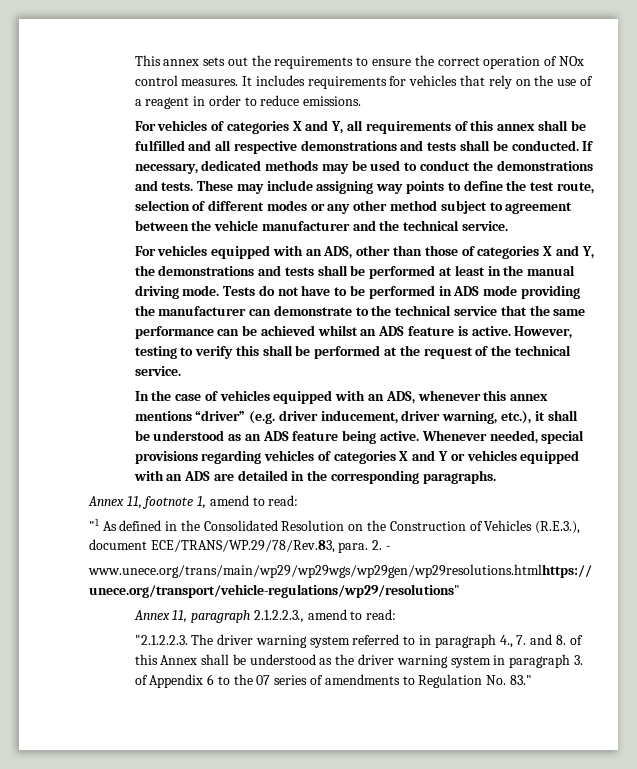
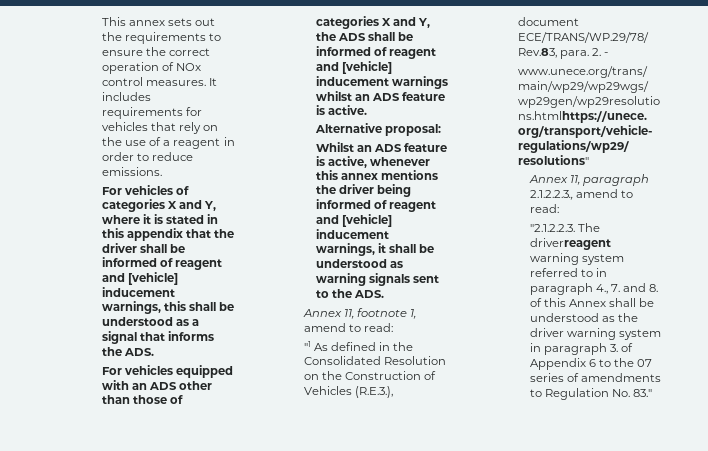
[347,120,586,134] [134,140,594,154] [134,160,593,174] [134,180,594,194] [134,200,573,214] [134,220,509,231] all requirements of this annex shall be fulfilled and all respective demonstrations and tests shall be conducted. If necessary, dedicated methods may be used to conduct the demonstrations and tests. These may include assigning way points to define the test route, selection of different modes or any other method subject to agreement between the vehicle manufacturer and the technical service. -> [102,214,219,224] [102,228,235,241] [102,243,186,253] [102,257,223,270] [102,272,179,285] [102,287,175,297] [102,301,235,314] [102,317,200,326] [102,331,215,344] [102,347,155,356] where it is stated in this appendix that the driver shall be informed of reagent and [vehicle] inducement warnings, this shall be understood as a signal that informs the ADS.
[323,246,353,259] ADS, -> [149,382,178,390] ADS
[158,265,576,279] [134,285,580,299] [134,305,586,316] [134,325,315,339] demonstrations and tests shall be performed at least in the manual driving mode. Tests do not have to be performed in ADS mode providing the manufacturer can demonstrate to the technical service that the same performance can be achieved -> [338,32,414,41] [316,46,437,59] [316,61,393,74] [316,76,449,89] ADS shall be informed of reagent and [vehicle] inducement warnings
[514,326,573,339] [134,345,571,359] [134,366,181,376] [134,390,549,404] [134,410,532,424] However, testing to verify this shall be performed at the request of the technical service. // In the case of vehicles equipped with an ADS, whenever this annex mentions “driver” (e.g. driver inducement, driver warning, etc.), -> [315,123,442,136] [316,142,448,152] [316,156,431,168] [316,170,439,180] [316,184,412,197] [316,199,437,212] [316,214,393,227] [316,229,389,239] [316,243,375,256] // Alternative proposal: // Whilst an ADS feature is active, whenever this annex mentions the driver being informed of reagent and [vehicle] inducement warnings,
[244,430,585,444] [134,450,580,464] [133,470,496,484] an ADS feature being active. Whenever needed, special provisions regarding vehicles of categories X and Y or vehicles equipped with an ADS are detailed in the corresponding paragraphs. -> [316,273,440,286] [316,289,385,298] warning signals sent to the ADS.
[217,634,254,645] driver -> [530,238,611,250] driverreagent

